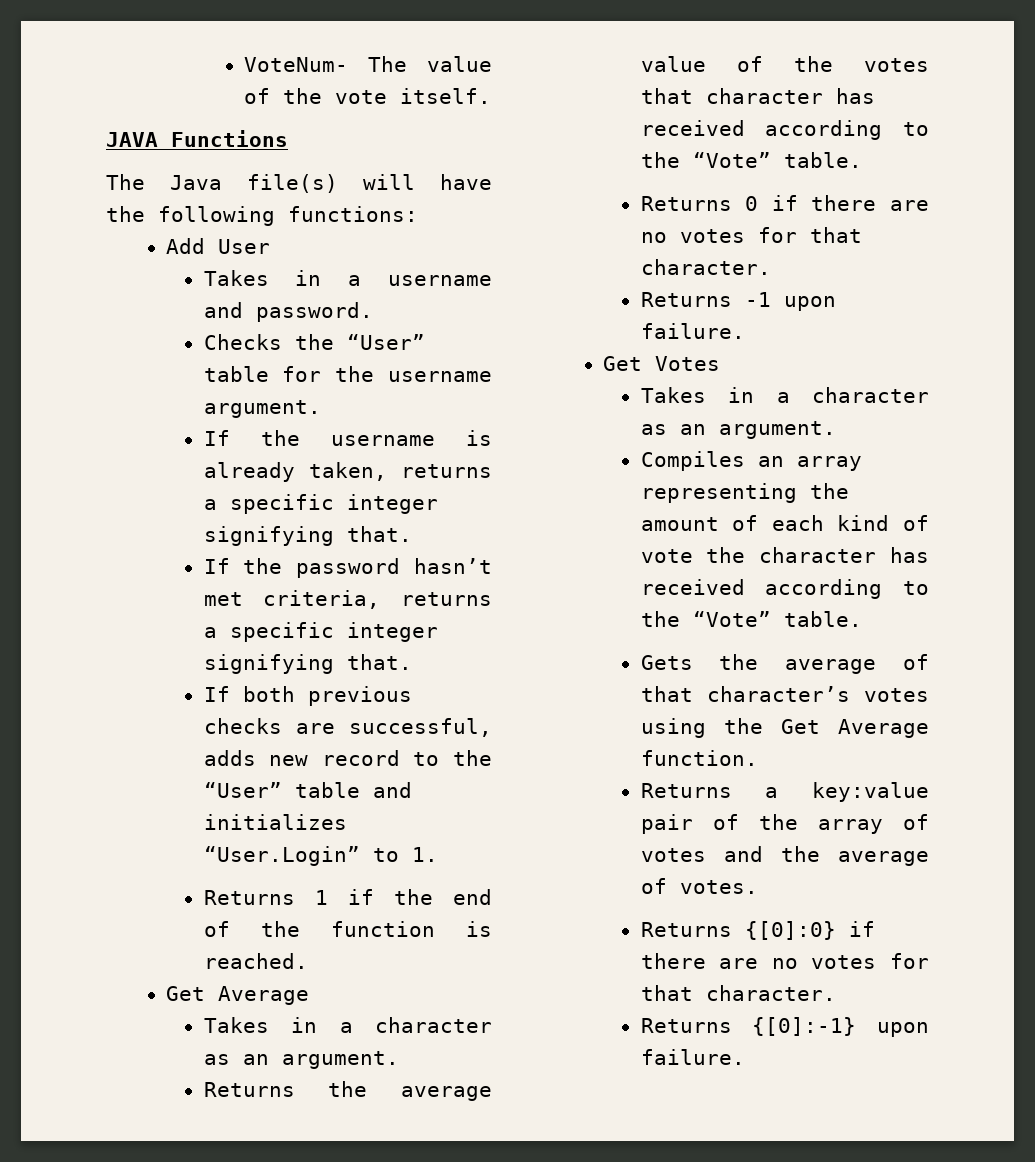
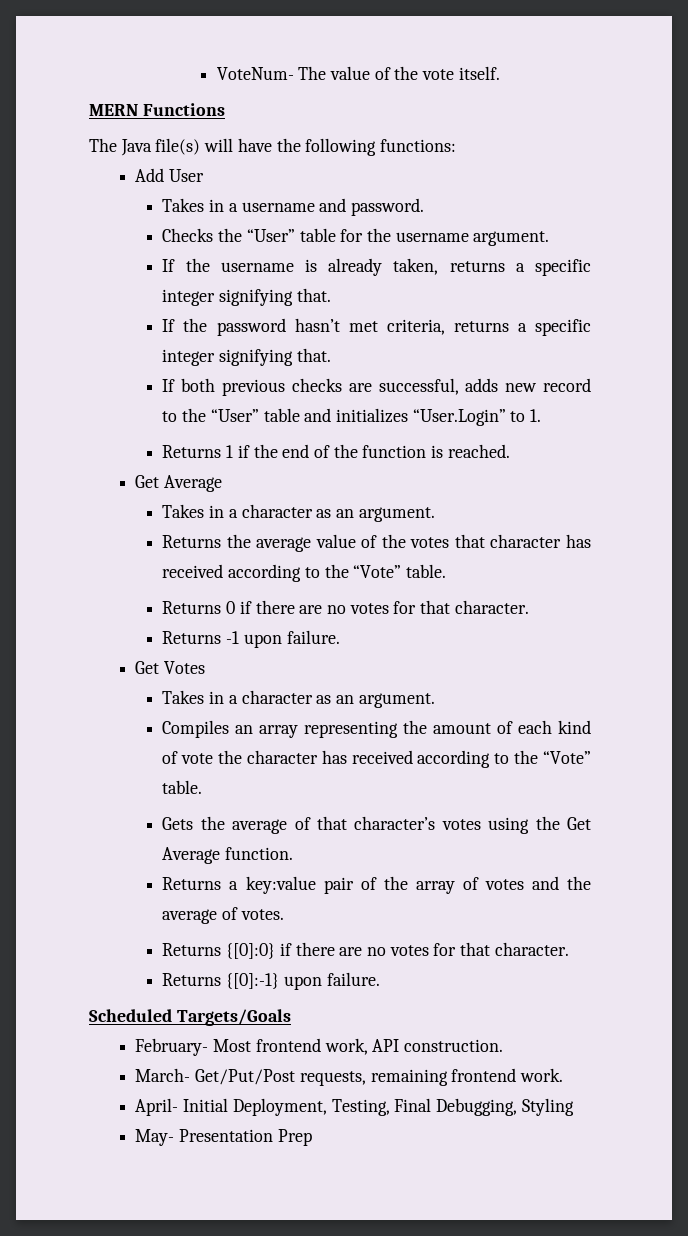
[106,132,158,147] JAVA -> [89,104,138,116] MERN
(745, 1057) none -> [89,1009,291,1026] [135,1038,503,1056] [135,1068,563,1086] [135,1098,574,1116] [135,1129,312,1146] // Scheduled Targets/Goals // February- Most frontend work, API construction. // March- Get/Put/Post requests, remaining frontend work. // April- Initial Deployment, Testing, Final Debugging, Styling // May- Presentation Prep

